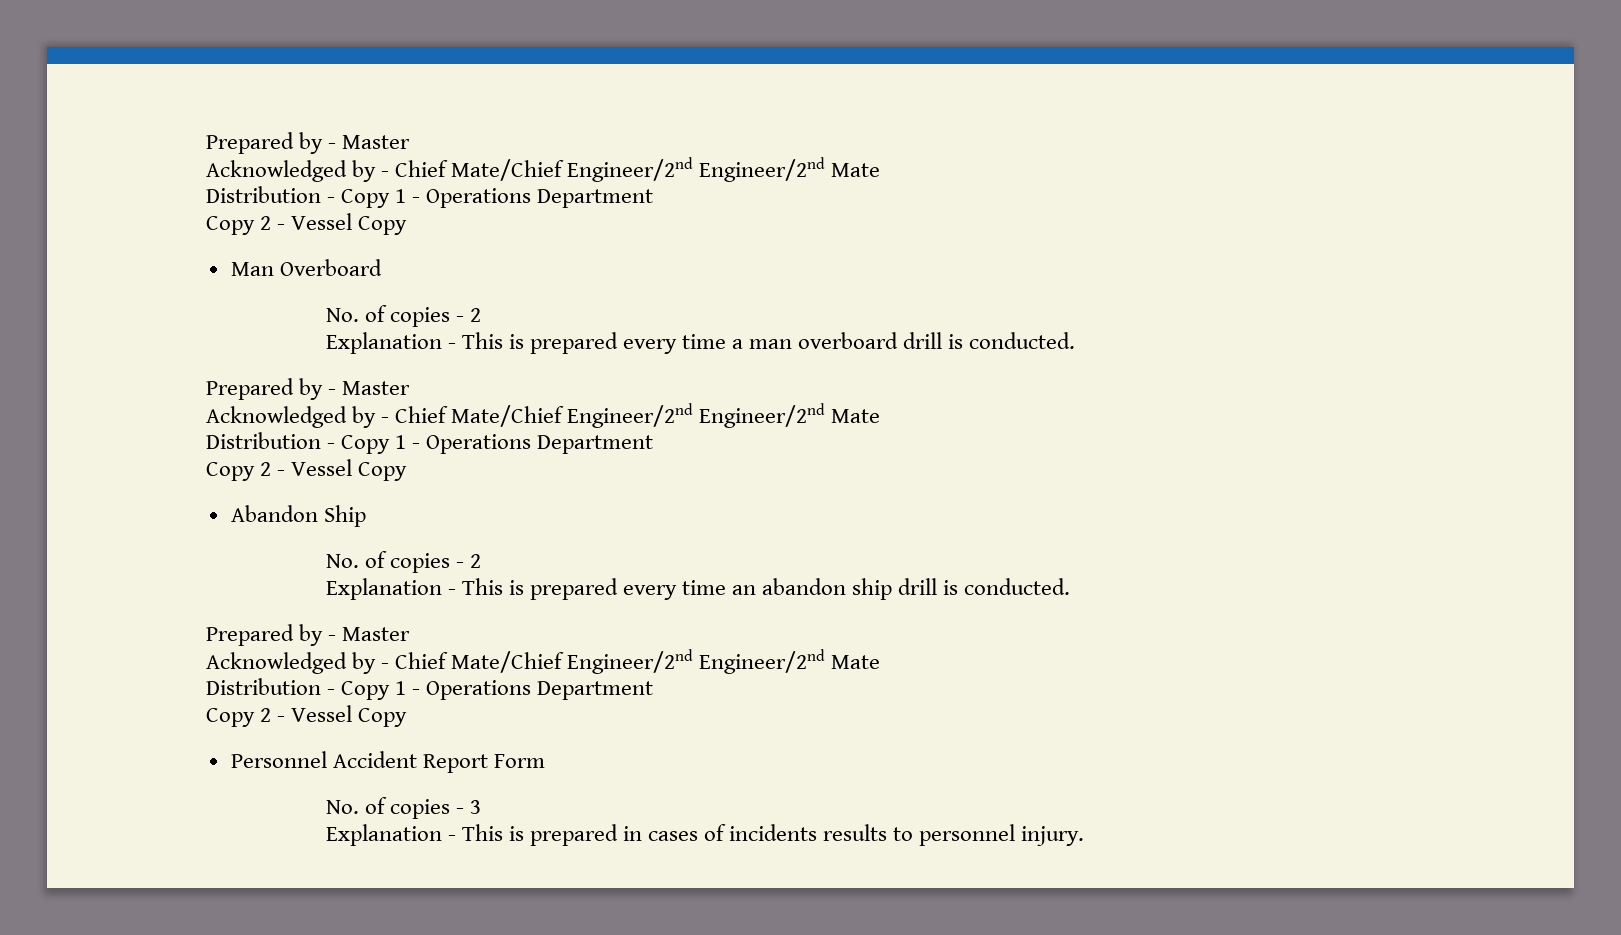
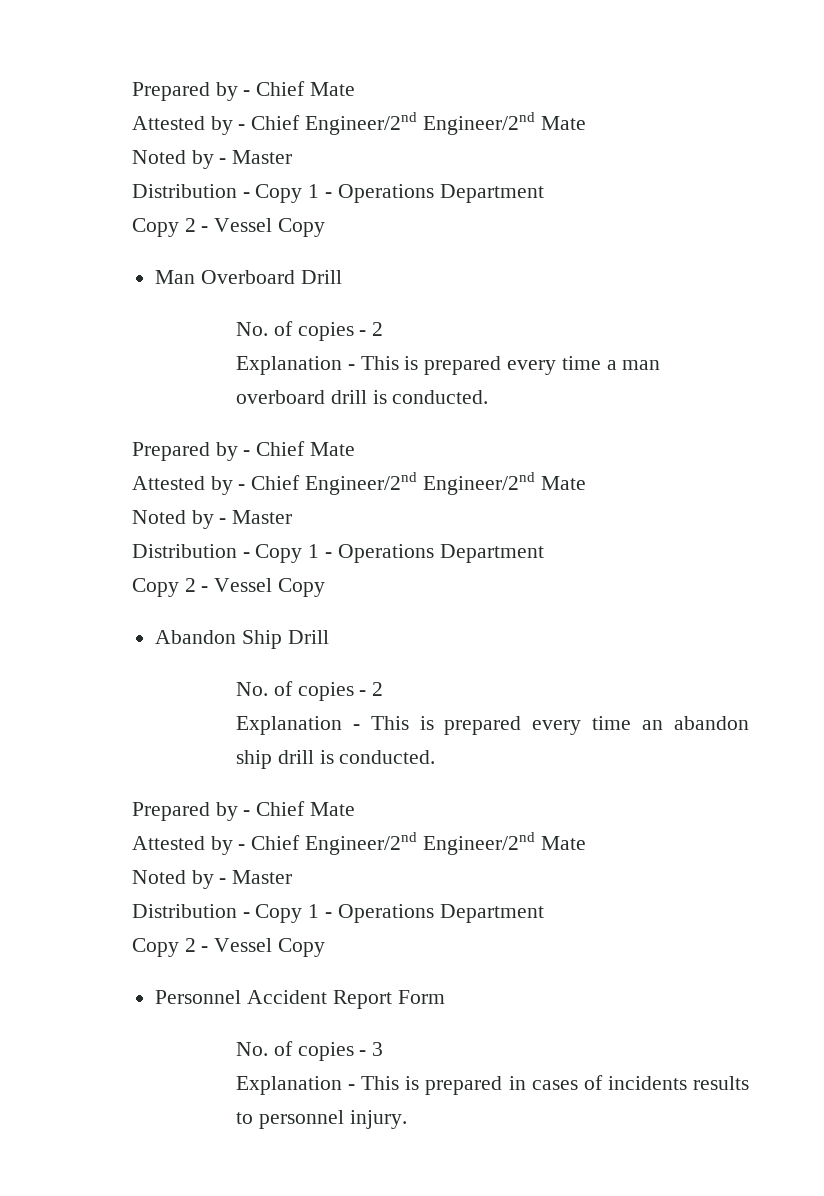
[205,132,411,154] [205,157,881,182] Prepared by - Master // Acknowledged by - Chief Mate/Chief Engineer/2nd Engineer/2nd Mate -> [131,81,355,101] [131,112,586,135] [131,150,293,169] Prepared by - Chief Mate // Attested by - Chief Engineer/2nd Engineer/2nd Mate // Noted by - Master
(382, 267) none -> [300,270,342,284] Drill
[342,381,411,395] [205,403,881,428] Master // Acknowledged by - Chief Mate/Chief Engineer/2nd Engineer/2nd Mate -> [256,441,355,456] [131,472,586,495] [131,510,293,529] Chief Mate // Attested by - Chief Engineer/2nd Engineer/2nd Mate // Noted by - Master
(366, 516) none -> [287,630,329,644] Drill
[342,627,411,641] [205,649,881,674] Master // Acknowledged by - Chief Mate/Chief Engineer/2nd Engineer/2nd Mate -> [256,801,355,816] [131,832,586,855] [131,870,293,889] Chief Mate // Attested by - Chief Engineer/2nd Engineer/2nd Mate // Noted by - Master

